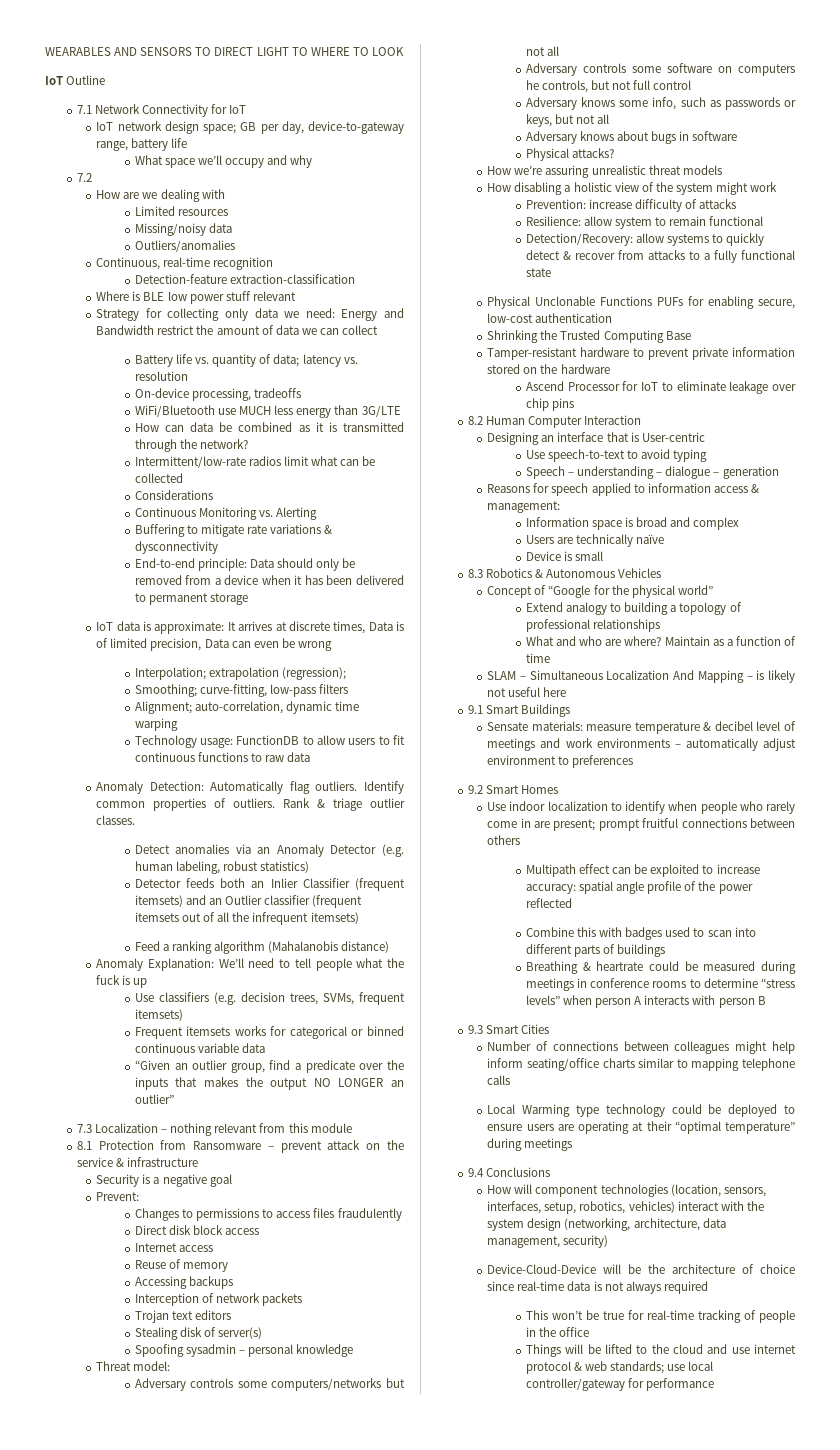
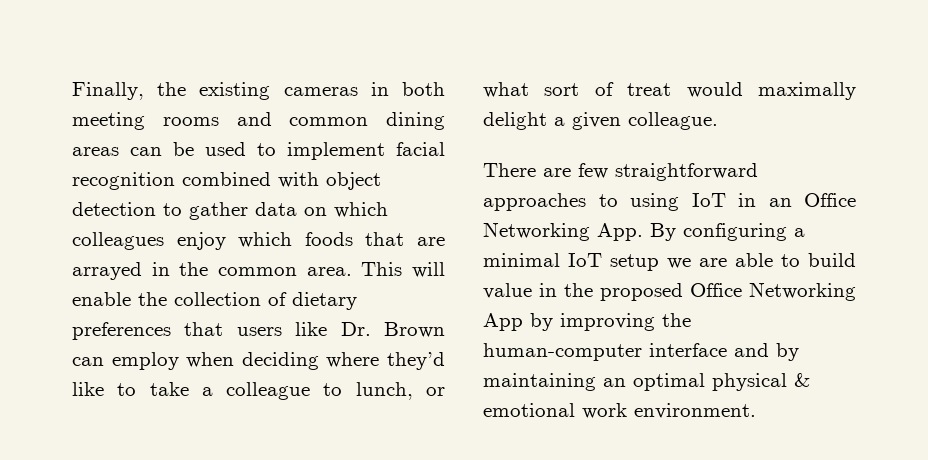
[45,47,404,56] [45,75,106,85] [76,104,247,117] [96,121,404,134] [96,138,188,151] [134,155,313,168] [76,173,92,182] [96,189,225,202] [134,206,228,216] [134,223,232,236] [134,240,235,252] [96,257,274,270] [134,274,355,284] [96,291,296,304] [96,308,404,321] [96,325,379,335] [134,354,358,367] [134,371,188,381] [134,388,302,401] [134,405,401,418] [134,422,405,432] [134,439,249,452] [134,456,376,468] [134,473,183,483] [134,490,213,500] [134,507,318,520] [134,524,333,537] [134,541,218,554] [134,558,356,571] [134,575,404,585] [134,593,249,605] [96,621,404,634] [96,638,332,651] [134,667,347,680] [134,684,349,697] [134,701,360,714] [134,718,178,731] [134,735,405,748] [134,752,311,762] [96,781,404,794] [96,798,406,811] [96,815,136,825] [134,844,404,857] [134,861,310,874] [134,878,406,891] [134,895,363,908] [134,912,359,925] [134,941,390,954] [96,958,404,971] [96,975,148,988] [134,992,405,1005] [134,1009,183,1021] [134,1026,404,1039] [134,1043,266,1053] [134,1060,404,1073] [134,1077,404,1090] [134,1094,174,1104] [76,1123,352,1136] [76,1140,405,1153] [76,1157,199,1167] [96,1174,232,1187] [96,1192,140,1201] [134,1208,402,1221] [134,1225,260,1235] [134,1243,213,1252] [134,1259,229,1272] [134,1276,233,1289] [134,1293,303,1306] [134,1310,232,1323] [134,1327,263,1340] [134,1344,354,1357] [96,1361,171,1371] [134,1378,405,1391] [525,46,559,56] [525,63,795,76] [525,80,692,93] [525,97,796,110] [525,114,610,127] [525,131,738,144] [525,148,614,161] [487,165,722,178] [487,182,778,195] [525,199,737,212] [525,216,764,229] [525,233,765,246] [525,250,795,263] [525,268,551,277] [487,296,795,309] [487,313,613,323] [487,330,691,343] [487,347,795,360] [487,364,610,374] [525,381,796,394] [525,398,574,411] [467,415,642,428] [487,432,705,445] [525,449,708,462] [525,466,779,479] [487,483,759,496] [487,501,561,513] [525,517,740,530] [525,534,665,547] [525,551,604,561] [467,568,662,578] [487,585,713,598] [525,602,742,615] [525,619,660,632] [525,636,797,646] [525,653,550,663] [487,670,795,683] [487,687,567,697] [467,704,571,717] [487,721,796,734] [487,738,796,751] [487,755,634,768] [467,785,559,794] [487,801,795,814] [487,818,795,831] [487,835,521,845] [525,864,760,877] [525,881,753,894] [525,898,572,908] [525,927,756,940] [525,944,666,957] [525,961,796,974] [525,978,795,991] [525,995,766,1008] [467,1024,550,1034] [487,1041,795,1054] [487,1058,795,1071] [487,1075,511,1085] [487,1104,795,1117] [487,1121,795,1134] [487,1138,573,1151] [467,1167,551,1177] [487,1184,766,1197] [487,1201,764,1214] [487,1218,726,1231] [487,1235,609,1248] [487,1264,795,1274] [487,1281,708,1294] [525,1310,795,1323] [525,1327,590,1337] [525,1344,797,1357] [525,1361,714,1374] [525,1378,715,1391] WEARABLES AND SENSORS TO DIRECT LIGHT TO WHERE TO LOOK // IoT Outline // 7.1 Network Connectivity for IoT // IoT network design space; GB per day, device-to-gateway range, battery life // What space we’ll occupy and why // 7.2 // How are we dealing with // Limited resources // Missing/noisy data // Outliers/anomalies // Continuous, real-time recognition // Detection-feature extraction-classification // Where is BLE low power stuff relevant // Strategy for collecting only data we need: Energy and Bandwidth restrict the amount of data we can collect // Battery life vs. quantity of data; latency vs. resolution // On-device processing, tradeoffs // WiFi/Bluetooth use MUCH less energy than 3G/LTE // How can data be combined as it is transmitted through the network? // Intermittent/low-rate radios limit what can be collected // Considerations // Continuous Monitoring vs. Alerting // Buffering to mitigate rate variations & dysconnectivity // End-to-end principle: Data should only be removed from a device when it has been delivered to permanent storage // IoT data is approximate: It arrives at discrete times, Data is of limited precision, Data can even be wrong // Interpolation; extrapolation (regression); // Smoothing; curve-fitting, low-pass filters // Alignment; auto-correlation, dynamic time warping // Technology usage: FunctionDB to allow users to fit continuous functions to raw data // Anomaly Detection: Automatically flag outliers. Identify common properties of outliers. Rank & triage outlier classes. // Detect anomalies via an Anomaly Detector (e.g. human labeling, robust statistics) // Detector feeds both an Inlier Classifier (frequent itemsets) and an Outlier classifier (frequent itemsets out of all the infrequent itemsets) // Feed a ranking algorithm (Mahalanobis distance) // Anomaly Explanation: We’ll need to tell people what the fuck is up // Use classifiers (e.g. decision trees, SVMs, frequent itemsets) // Frequent itemsets works for categorical or binned continuous variable data // “Given an outlier group, find a predicate over the inputs that makes the output NO LONGER an outlier” // 7.3 Localization – nothing relevant from this module // 8.1 Protection from Ransomware – prevent attack on the service & infrastructure // Security is a negative goal // Prevent: // Changes to permissions to access files fraudulently // Direct disk block access // Internet access // Reuse of memory // Accessing backups // Interception of network packets // Trojan text editors // Stealing disk of server(s) // Spoofing sysadmin – personal knowledge // Threat model: // Adversary controls some computers/networks but not all // Adversary controls some software on computers he controls, but not full control // Adversary knows some info, such as passwords or keys, but not all // Adversary knows about bugs in software // Physical attacks? // How we’re assuring unrealistic threat models // How disabling a holistic view of the system might work // Prevention: increase difficulty of attacks // Resilience: allow system to remain functional // Detection/Recovery: allow systems to quickly detect & recover from attacks to a fully functional state // Physical Unclonable Functions PUFs for enabling secure, low-cost authentication // Shrinking the Trusted Computing Base // Tamper-resistant hardware to prevent private information stored on the hardware // Ascend Processor for IoT to eliminate leakage over chip pins // 8.2 Human Computer Interaction // Designing an interface that is User-centric // Use speech-to-text to avoid typing // Speech – understanding – dialogue – generation // Reasons for speech applied to information access & management: // Information space is broad and complex // Users are technically naïve // Device is small // 8.3 Robotics & Autonomous Vehicles // Concept of “Google for the physical world” // Extend analogy to building a topology of professional relationships // What and who are where? Maintain as a function of time // SLAM – Simultaneous Localization And Mapping – is likely not useful here // 9.1 Smart Buildings // Sensate materials: measure temperature & decibel level of meetings and work environments – automatically adjust environment to preferences // 9.2 Smart Homes // Use indoor localization to identify when people who rarely come in are present; prompt fruitful connections between others // Multipath effect can be exploited to increase accuracy: spatial angle profile of the power reflected // Combine this with badges used to scan into different parts of buildings // Breathing & heartrate could be measured during meetings in conference rooms to determine “stress levels” when person A interacts with person B // 9.3 Smart Cities // Number of connections between colleagues might help inform seating/office charts similar to mapping telephone calls // Local Warming type technology could be deployed to ensure users are operating at their “optimal temperature” during meetings // 9.4 Conclusions // How will component technologies (location, sensors, interfaces, setup, robotics, vehicles) interact with the system design (networking, architecture, data management, security) // Device-Cloud-Device will be the architecture of choice since real-time data is not always required // This won’t be true for real-time tracking of people in the office // Things will be lifted to the cloud and use internet protocol & web standards; use local controller/gateway for performance -> [72,82,445,100] [72,112,445,130] [72,142,445,160] [72,172,381,190] [72,202,388,220] [72,232,445,250] [72,262,445,280] [72,292,357,310] [72,322,445,340] [72,352,445,370] [72,382,445,400] [483,82,856,100] [483,112,718,130] [483,163,758,181] [483,193,856,211] [483,222,805,241] [483,253,856,271] [483,282,856,301] [483,313,691,331] [483,343,799,361] [483,373,810,391] [483,403,756,419] Finally, the existing cameras in both meeting rooms and common dining areas can be used to implement facial recognition combined with object detection to gather data on which colleagues enjoy which foods that are arrayed in the common area. This will enable the collection of dietary preferences that users like Dr. Brown can employ when deciding where they’d like to take a colleague to lunch, or what sort of treat would maximally delight a given colleague. // There are few straightforward approaches to using IoT in an Office Networking App. By configuring a minimal IoT setup we are able to build value in the proposed Office Networking App by improving the human-computer interface and by maintaining an optimal physical & emotional work environment.

